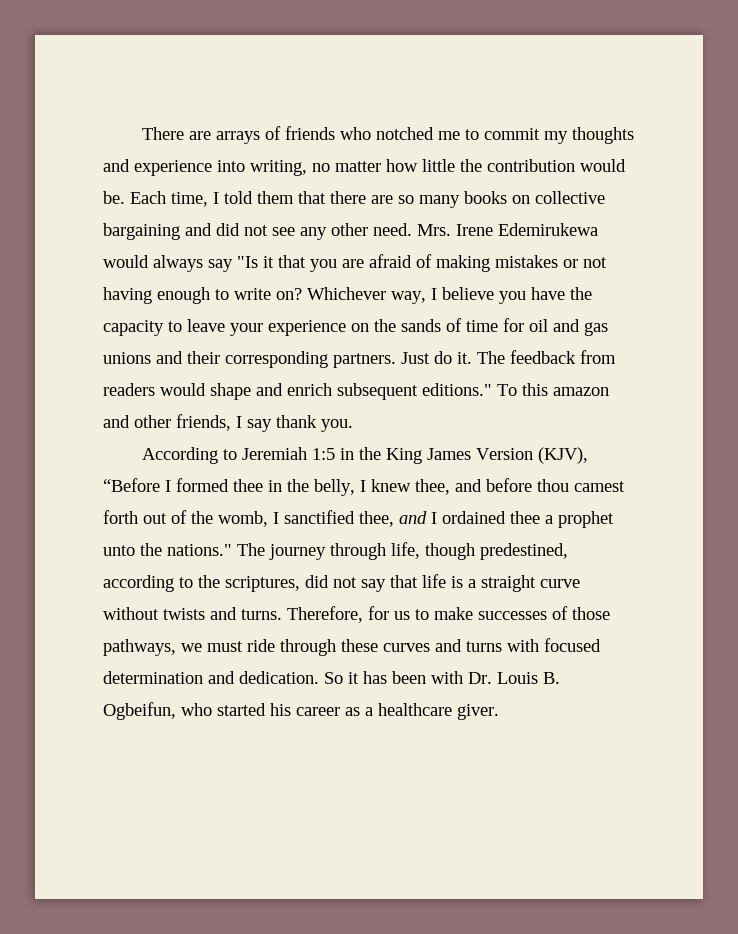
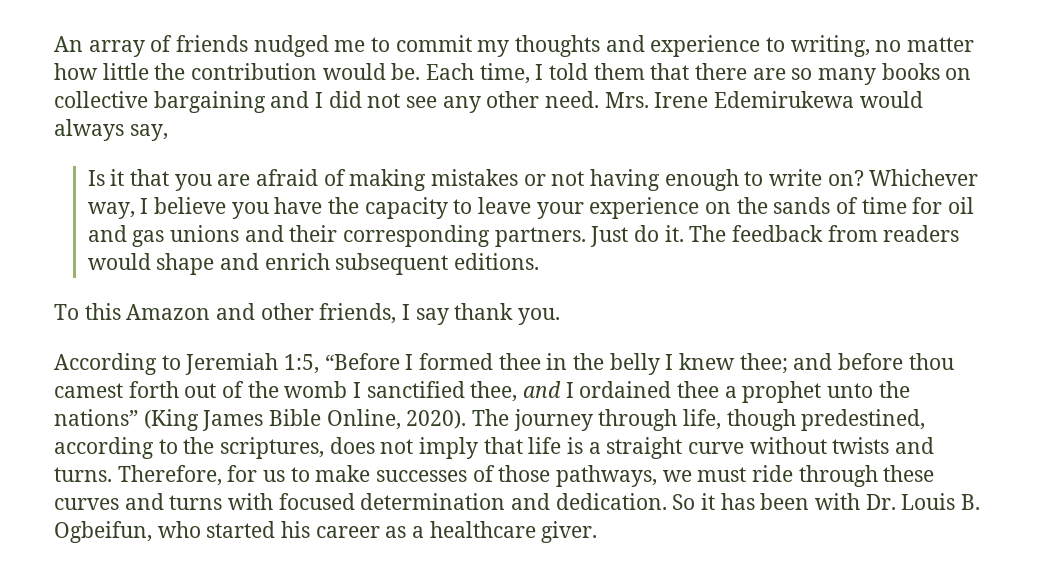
[142,126,435,144] There are arrays of friends who notched -> [54,35,329,57] An array of friends nudged
[217,160,245,172] into -> [766,37,786,52] to
(212, 229) none -> [315,92,324,108] I
[208,256,258,272] say "Is -> [129,124,168,141] [87,170,105,186] say, // Is
[422,383,492,396] editions." -> [454,253,540,270] editions. //
[553,387,609,396] amazon -> [126,304,211,320] Amazon
[312,447,589,464] 1:5 in the King James Version (KJV), -> [284,354,320,374] 1:5,
[314,479,355,496] belly, -> [609,353,660,375] belly
[415,479,450,495] thee, -> [739,353,788,374] thee;
[218,511,268,527] womb, -> [284,381,348,398] womb
[167,544,232,556] nations." -> [54,409,467,431] nations” (King James Bible Online, 2020).
[305,575,386,592] did not say -> [329,437,479,459] does not imply

